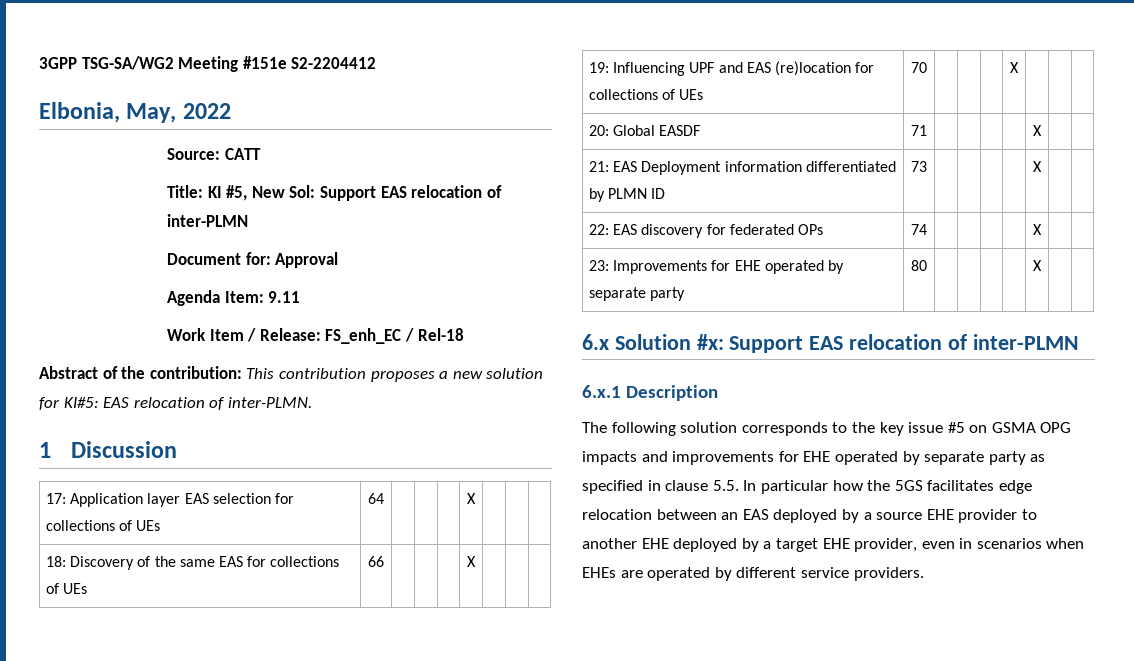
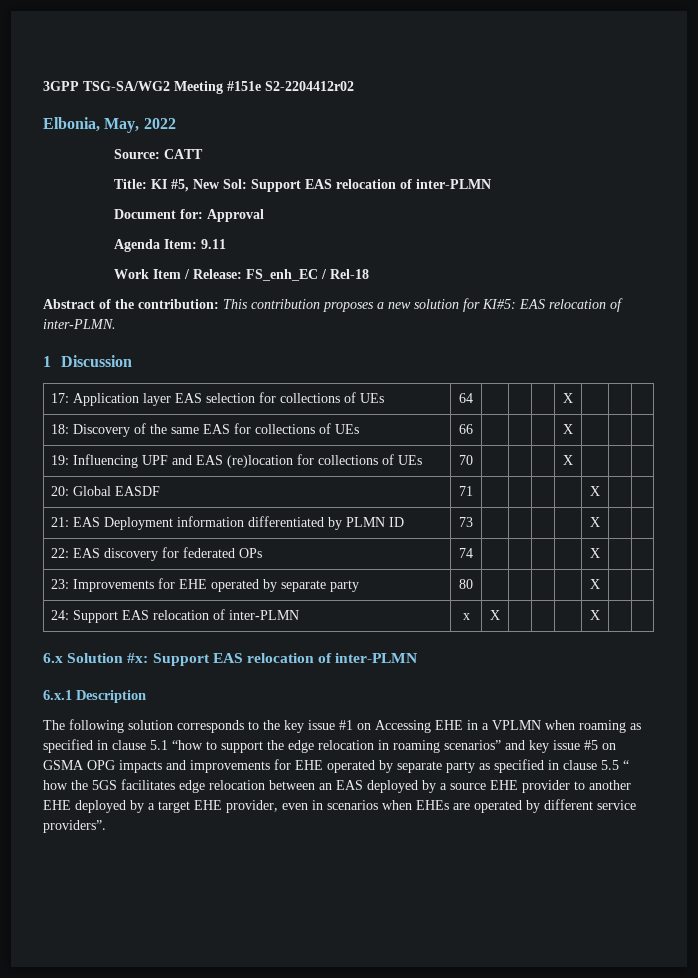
[291,57,377,69] S2-2204412 -> [265,81,354,91] S2-2204412r02
(1042, 265) none -> [50,609,299,623] [462,613,470,620] [490,610,500,620] [590,610,600,620] // 24: Support EAS relocation of inter-PLMN | x | X | | | | X | |
(944, 427) none -> [339,720,641,733] [43,739,580,753] #1 on Accessing EHE in a VPLMN when roaming as specified in clause 5.1 “how to support the edge relocation in roaming scenarios” and key issue
[712,480,828,494] 5.5. In particular -> [601,760,629,770] 5.5 “
[853,567,924,581] providers. -> [43,820,106,833] providers”.

